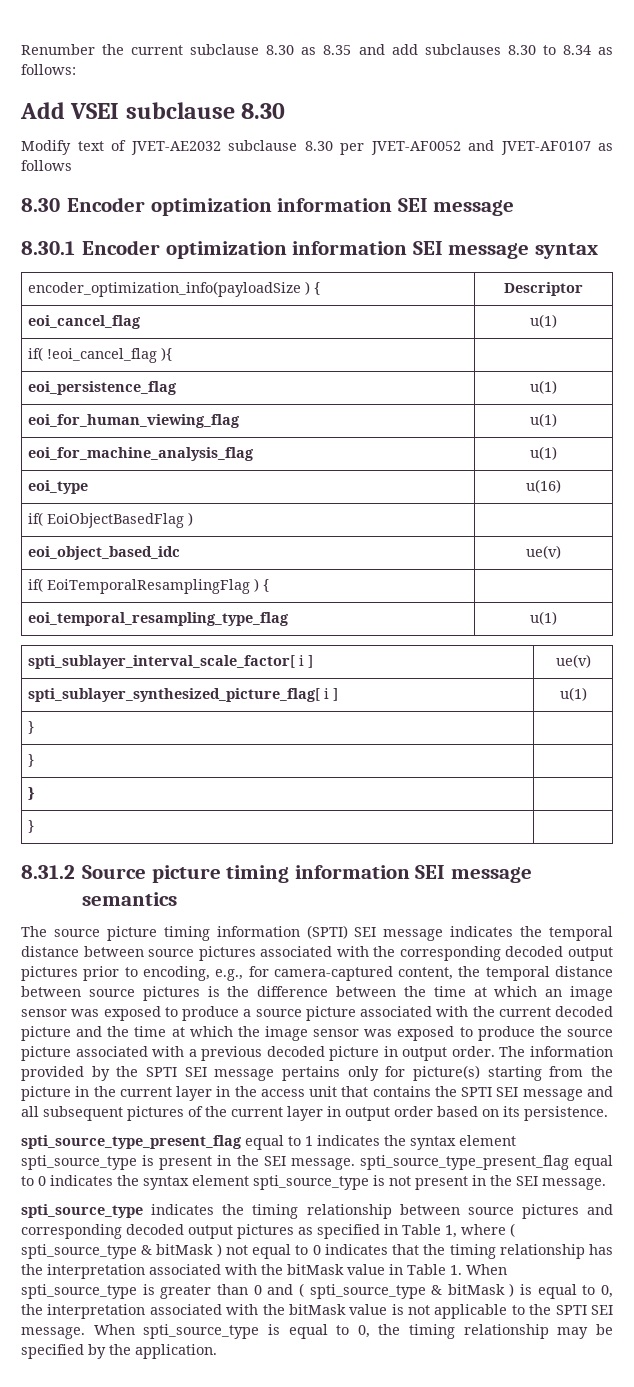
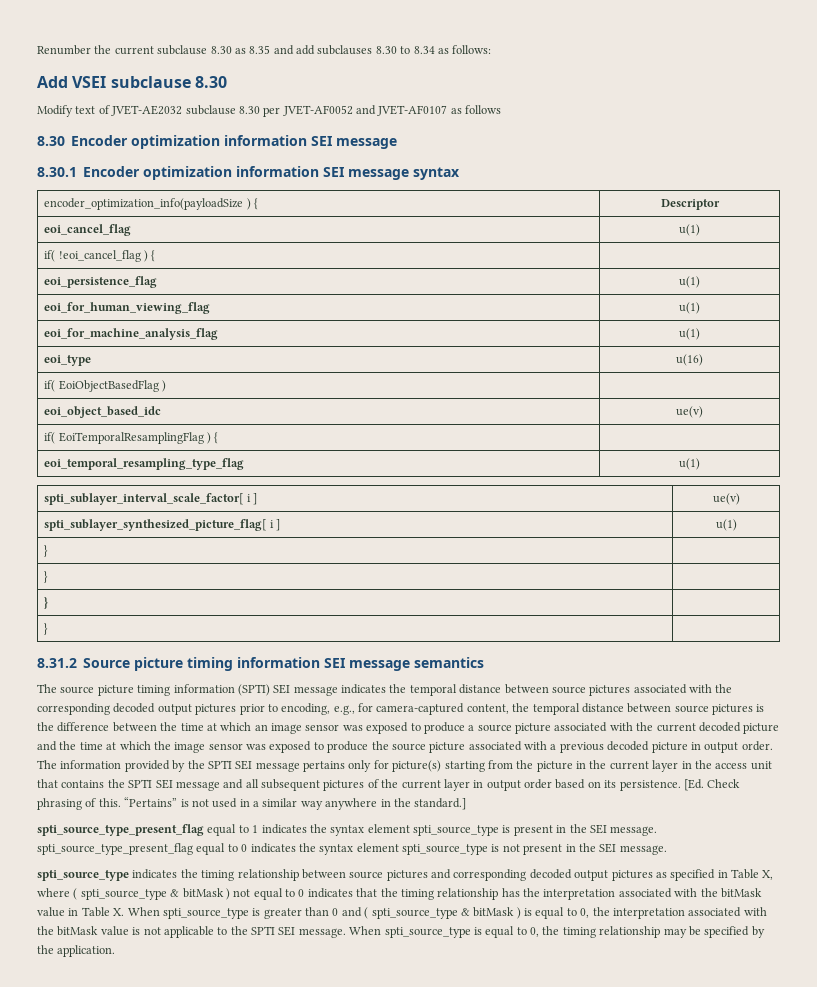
[161,347,173,361] ){ -> [144,250,156,262] ) {
(608, 1113) none -> [683,779,741,791] [37,797,467,810] [Ed. Check phrasing of this. “Pertains” is not used in a similar way anywhere in the standard.]
[445,1225,457,1238] 1, -> [762,870,774,880] X,
[450,1265,462,1275] 1. -> [113,908,125,916] X.

